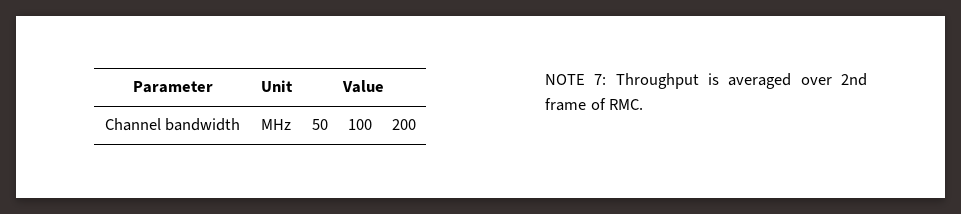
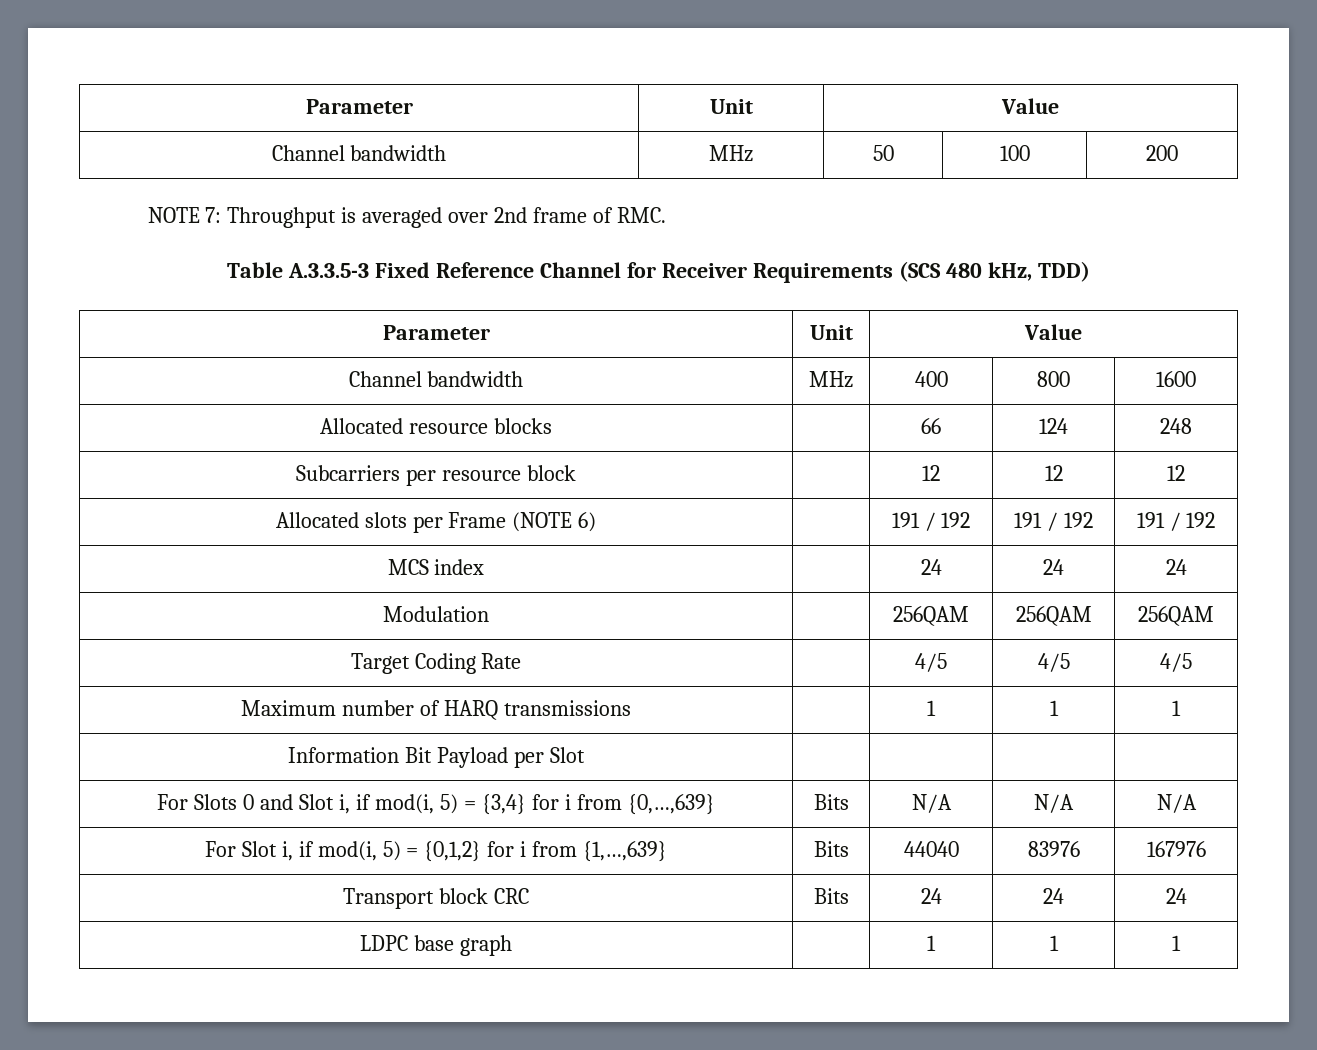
(644, 104) none -> [227,261,1090,283] [382,325,490,340] [809,325,853,340] [1024,324,1082,340] [348,371,524,387] [809,371,853,388] [914,371,948,387] [1037,371,1070,387] [1156,371,1196,387] [320,418,552,434] [921,418,941,434] [1039,418,1068,434] [1160,418,1192,434] [296,465,576,486] [922,465,940,481] [1044,465,1063,481] [1167,465,1185,481] [275,512,597,533] [891,512,971,531] [1014,512,1093,531] [1136,512,1216,531] [387,559,485,575] [920,559,942,575] [1043,559,1064,575] [1165,559,1187,575] [383,606,489,622] [893,606,969,626] [1015,606,1092,626] [1138,606,1214,626] [350,653,522,674] [915,653,947,672] [1037,653,1070,672] [1160,653,1192,672] [241,700,631,720] [927,700,936,716] [1049,700,1059,716] [1172,700,1181,716] [288,747,585,768] [157,794,715,815] [813,794,849,810] [911,794,952,813] [1034,794,1074,813] [1156,794,1197,813] [204,841,668,862] [813,841,849,857] [903,841,959,857] [1027,841,1080,857] [1146,841,1206,857] [343,888,529,909] [813,888,849,904] [920,888,942,904] [1043,888,1064,904] [1165,888,1187,904] [360,935,512,956] [927,935,936,951] [1049,935,1059,951] [1172,935,1181,951] // Table A.3.3.5-3 Fixed Reference Channel for Receiver Requirements (SCS 480 kHz, TDD) // Parameter | Unit | Value // Channel bandwidth | MHz | 400 | 800 | 1600 // Allocated resource blocks | | 66 | 124 | 248 // Subcarriers per resource block | | 12 | 12 | 12 // Allocated slots per Frame (NOTE 6) | | 191 / 192 | 191 / 192 | 191 / 192 // MCS index | | 24 | 24 | 24 // Modulation | | 256QAM | 256QAM | 256QAM // Target Coding Rate | | 4/5 | 4/5 | 4/5 // Maximum number of HARQ transmissions | | 1 | 1 | 1 // Information Bit Payload per Slot | | | | // For Slots 0 and Slot i, if mod(i, 5) = {3,4} for i from {0,…,639} | Bits | N/A | N/A | N/A // For Slot i, if mod(i, 5) = {0,1,2} for i from {1,…,639} | Bits | 44040 | 83976 | 167976 // Transport block CRC | Bits | 24 | 24 | 24 // LDPC base graph | | 1 | 1 | 1

